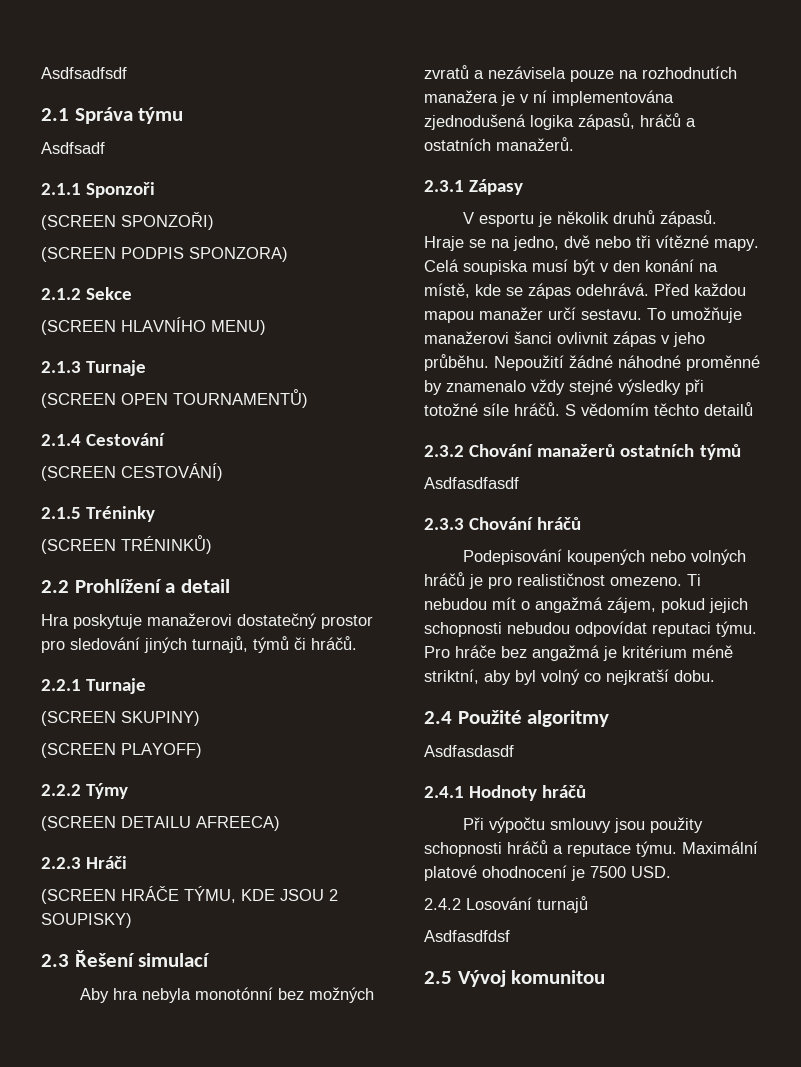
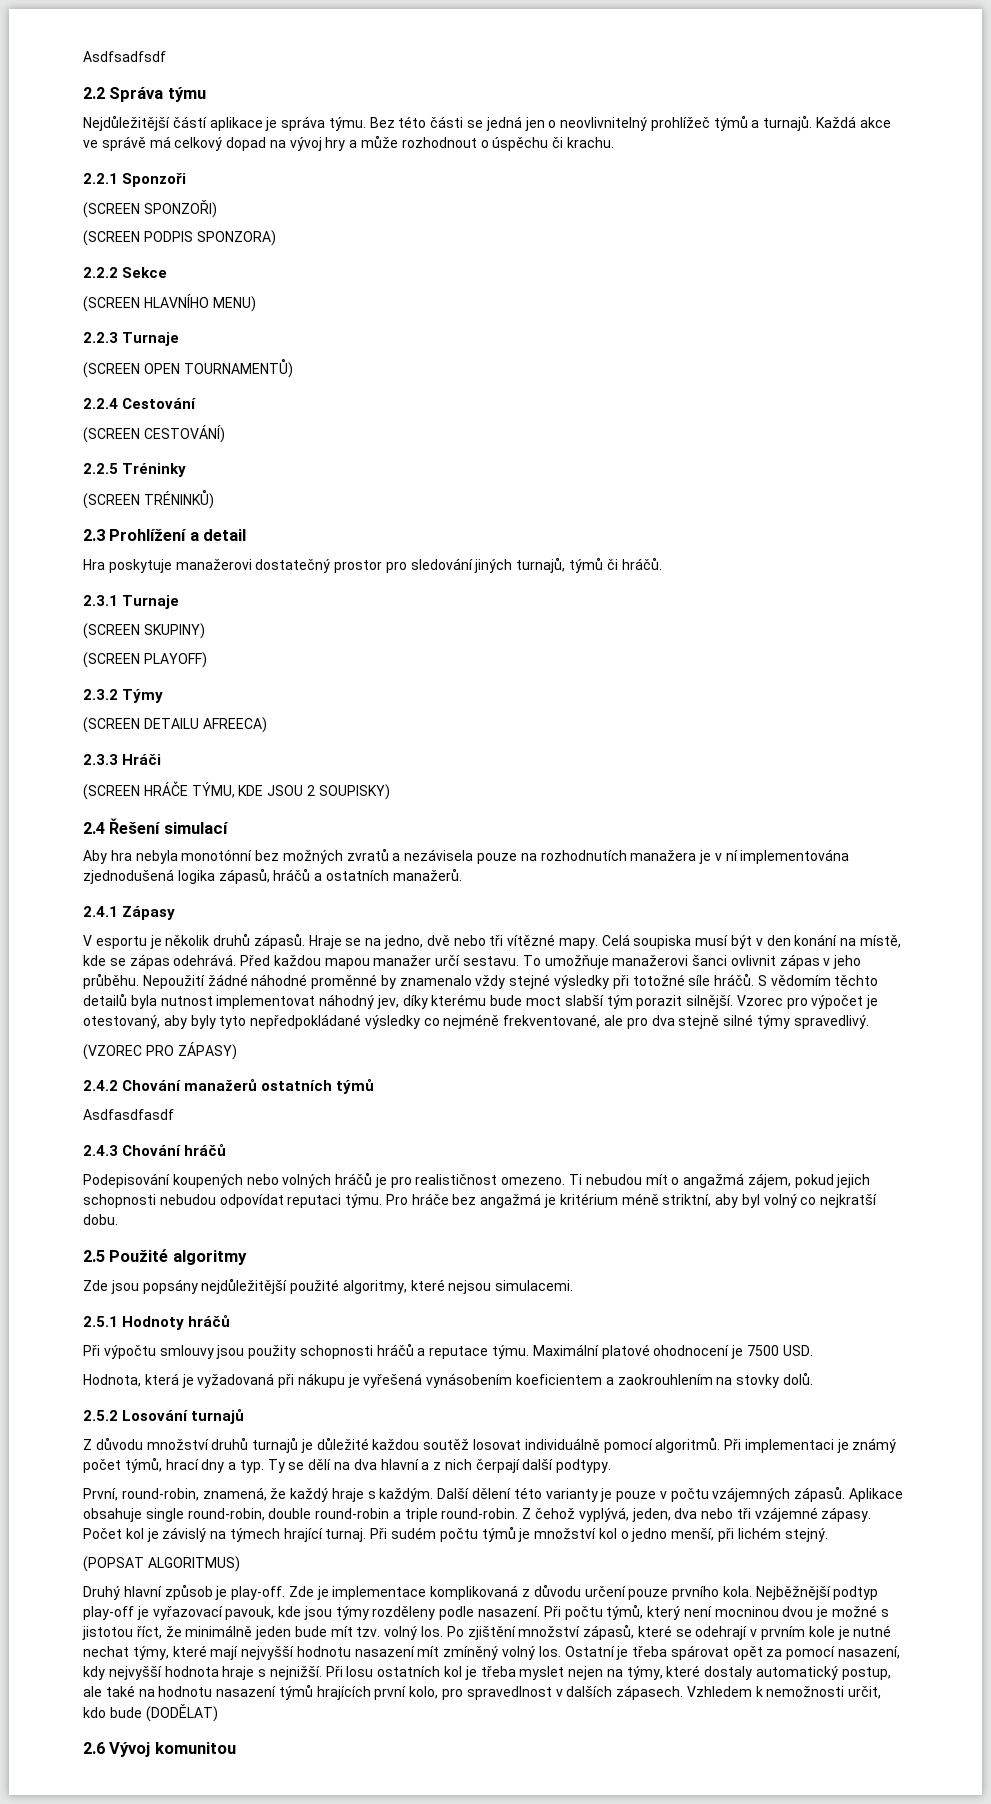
[41,108,69,121] 2.1 -> [83,87,105,99] 2.2
[41,142,105,154] [41,183,81,195] Asdfsadf // 2.1.1 -> [83,115,891,131] [83,135,614,151] [83,173,118,184] Nejdůležitější částí aplikace je správa týmu. Bez této části se jedná jen o neovlivnitelný prohlížeč týmů a turnajů. Každá akce ve správě má celkový dopad na vývoj hry a může rozhodnout o úspěchu či krachu. // 2.2.1
[41,288,81,300] 2.1.2 -> [83,267,118,278] 2.2.2
[41,361,81,373] 2.1.3 -> [83,332,118,343] 2.2.3
[41,434,81,446] 2.1.4 -> [83,398,118,409] 2.2.4
[41,507,81,519] 2.1.5 -> [83,463,118,474] 2.2.5
[41,580,69,593] 2.2 -> [83,529,105,541] 2.3
[41,679,81,691] 2.2.1 -> [83,595,118,606] 2.3.1
[41,784,81,796] 2.2.2 -> [83,689,118,700] 2.3.2
[41,857,81,869] 2.2.3 -> [83,754,118,765] 2.3.3
[41,954,69,967] 2.3 -> [83,822,105,834] 2.4
[424,180,464,192] 2.3.1 -> [83,906,118,917] 2.4.1
[424,445,464,457] // 2.3.2 -> [130,994,879,1009] [83,1014,869,1029] [83,1042,237,1060] [83,1080,118,1091] byla nutnost implementovat náhodný jev, díky kterému bude moct slabší tým porazit silnější. Vzorec pro výpočet je otestovaný, aby byly tyto nepředpokládané výsledky co nejméně frekventované, ale pro dva stejně silné týmy spravedlivý. // (VZOREC PRO ZÁPASY) // 2.4.2
[424,518,464,530] 2.3.3 -> [83,1145,118,1156] 2.4.3
[424,711,452,724] 2.4 -> [83,1250,105,1262] 2.5
[424,745,514,757] [424,786,464,798] Asdfasdasdf // 2.4.1 -> [83,1278,574,1294] [83,1316,118,1327] Zde jsou popsány nejdůležitější použité algoritmy, které nejsou simulacemi. // 2.5.1
[424,896,588,913] [424,930,510,942] [424,971,452,984] 2.4.2 Losování turnajů // Asdfasdfdsf // 2.5 -> [83,1372,813,1388] [83,1409,245,1424] [83,1437,897,1453] [83,1457,612,1473] [83,1486,904,1502] [83,1507,872,1522] [83,1526,828,1542] [83,1556,240,1572] [83,1584,879,1600] [83,1604,889,1620] [82,1624,892,1640] [83,1645,901,1660] [83,1665,891,1680] [83,1684,882,1700] [83,1704,218,1722] [83,1742,105,1754] Hodnota, která je vyžadovaná při nákupu je vyřešená vynásobením koeficientem a zaokrouhlením na stovky dolů. // 2.5.2 Losování turnajů // Z důvodu množství druhů turnajů je důležité každou soutěž losovat individuálně pomocí algoritmů. Při implementaci je známý počet týmů, hrací dny a typ. Ty se dělí na dva hlavní a z nich čerpají další podtypy. // První, round-robin, znamená, že každý hraje s každým. Další dělení této varianty je pouze v počtu vzájemných zápasů. Aplikace obsahuje single round-robin, double round-robin a triple round-robin. Z čehož vyplývá, jeden, dva nebo tři vzájemné zápasy. Počet kol je závislý na týmech hrající turnaj. Při sudém počtu týmů je množství kol o jedno menší, při lichém stejný. // (POPSAT ALGORITMUS) // Druhý hlavní způsob je play-off. Zde je implementace komplikovaná z důvodu určení pouze prvního kola. Nejběžnější podtyp play-off je vyřazovací pavouk, kde jsou týmy rozděleny podle nasazení. Při počtu týmů, který není mocninou dvou je možné s jistotou říct, že minimálně jeden bude mít tzv. volný los. Po zjištění množství zápasů, které se odehrají v prvním kole je nutné nechat týmy, které mají nejvyšší hodnotu nasazení mít zmíněný volný los. Ostatní je třeba spárovat opět za pomocí nasazení, kdy nejvyšší hodnota hraje s nejnižší. Při losu ostatních kol je třeba myslet nejen na týmy, které dostaly automatický postup, ale také na hodnotu nasazení týmů hrajících první kolo, pro spravedlnost v dalších zápasech. Vzhledem k nemožnosti určit, kdo bude (DODĚLAT) // 2.6

